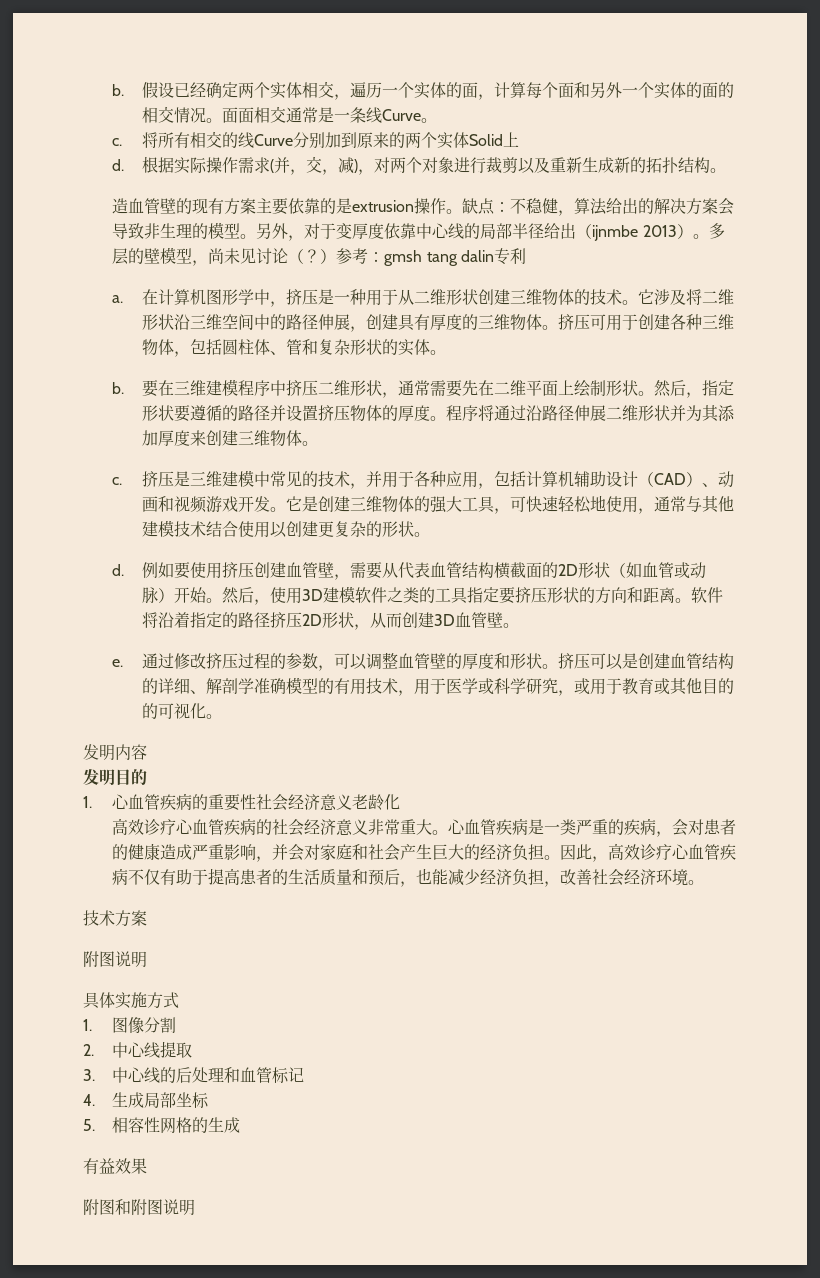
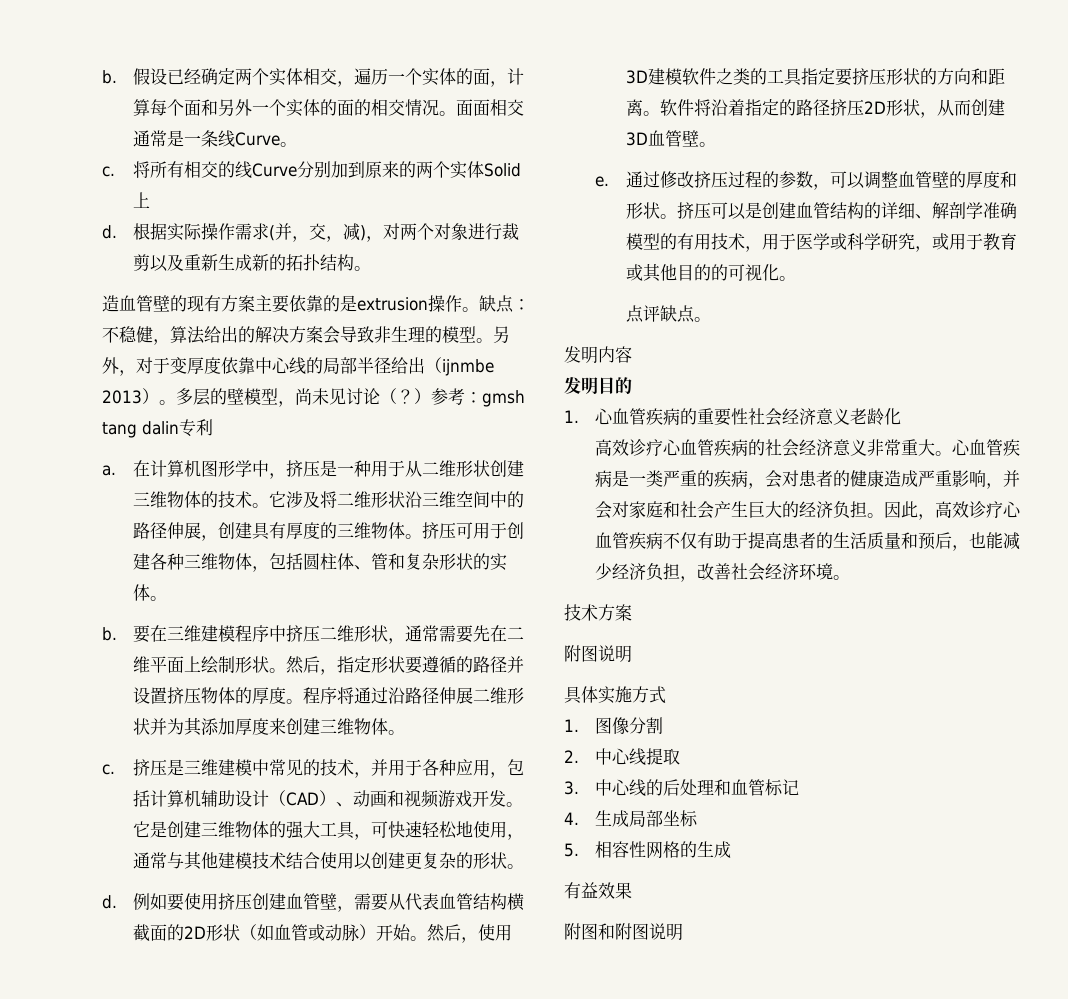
(222, 716) none -> [625,305,711,323] // 点评缺点。

